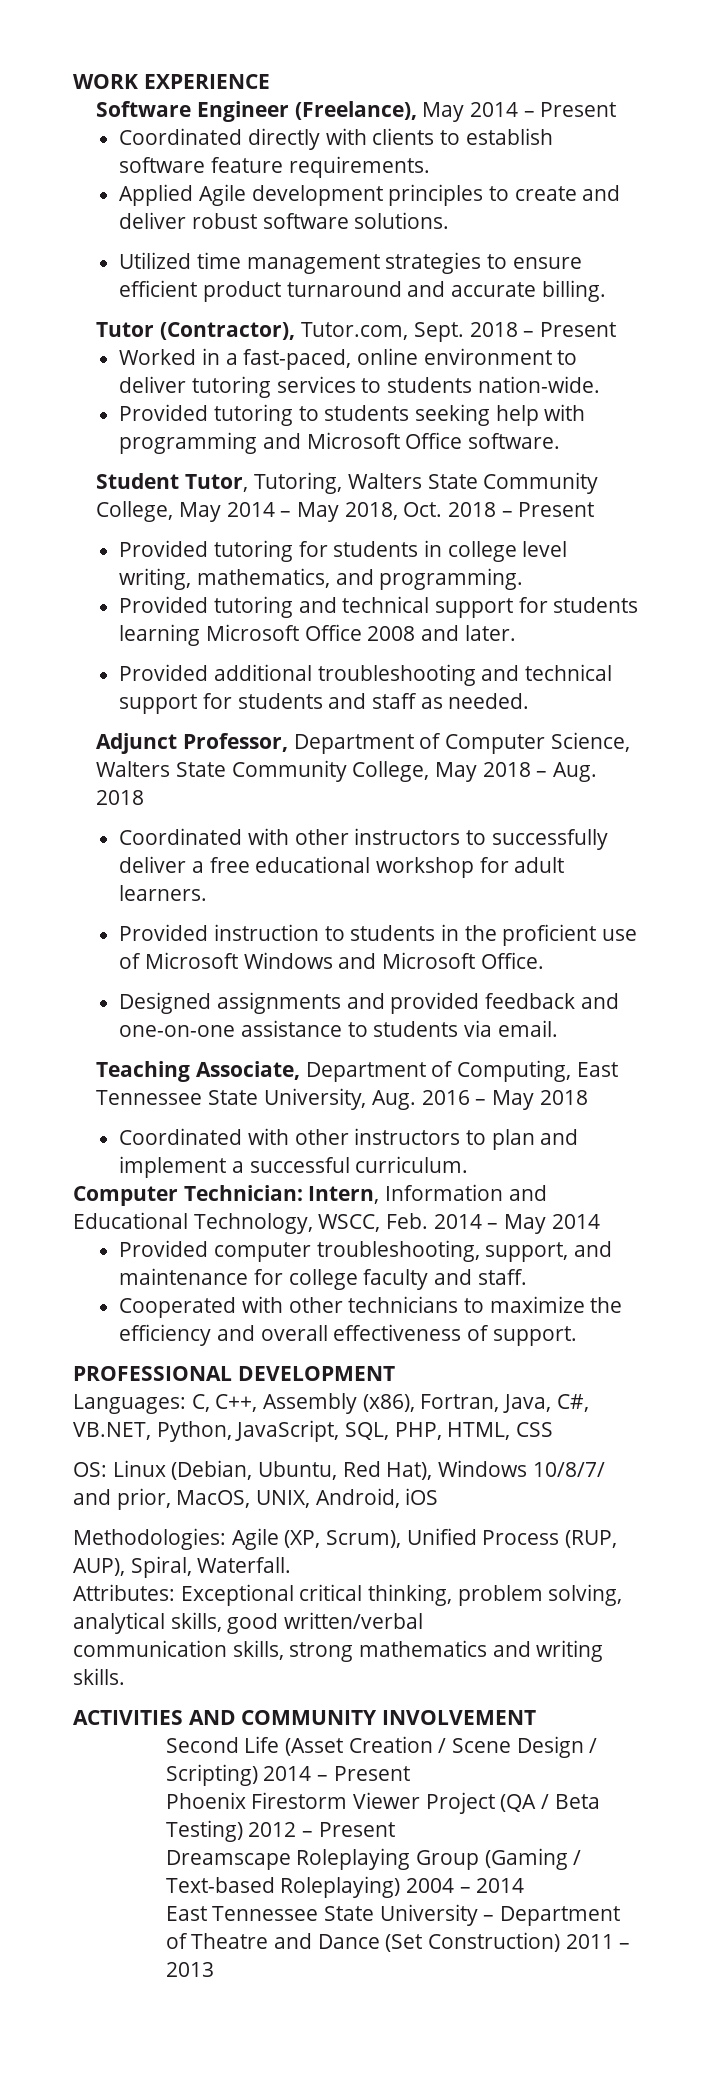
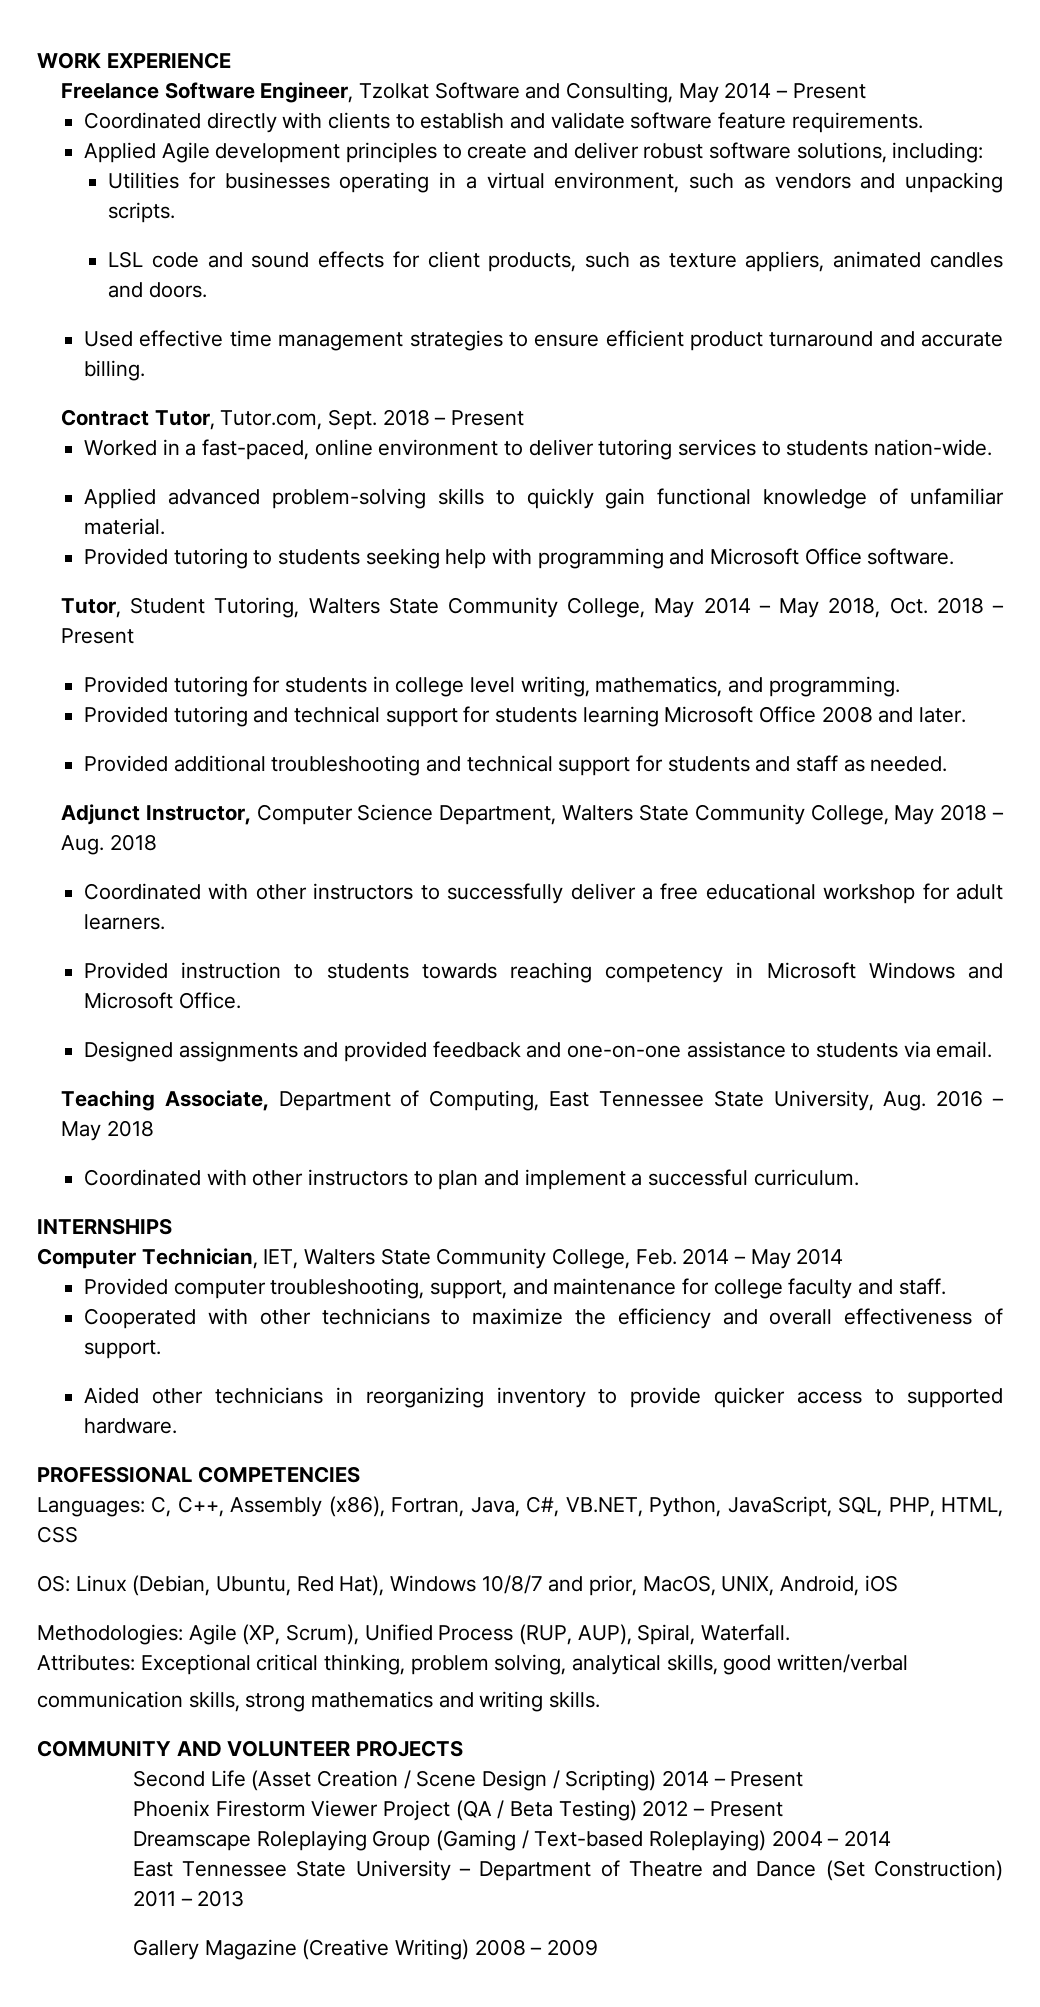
[96,101,417,122] Software Engineer (Freelance), -> [60,82,673,103] Freelance Software Engineer, Tzolkat Software and Consulting,
(553, 136) none -> [510,112,625,129] and validate
[354,212,450,229] [119,252,192,269] solutions. // Utilized -> [796,142,984,163] [108,172,1004,193] [108,202,176,223] [108,251,1003,272] [108,282,207,298] [84,330,224,347] solutions, including: // Utilities for businesses operating in a virtual environment, such as vendors and unpacking scripts. // LSL code and sound effects for client products, such as texture appliers, animated candles and doors. // Used effective
[96,322,295,340] Tutor (Contractor), -> [60,409,215,430] Contract Tutor,
(600, 384) none -> [84,488,1004,509] [84,518,166,535] // Applied advanced problem-solving skills to quickly gain functional knowledge of unfamiliar material.
[96,473,248,492] Student Tutor, -> [60,597,206,618] Tutor, Student
[182,732,630,754] Professor, Department of Computer Science, -> [145,804,557,825] Instructor, Computer Science Department,
[440,924,637,946] [119,953,142,969] in the proficient use of -> [421,962,754,983] towards reaching competency in
[73,1184,547,1206] [73,1212,381,1234] // Computer Technician: Intern, Information and Educational Technology, WSCC, -> [37,1218,172,1235] [37,1248,631,1269] // INTERNSHIPS // Computer Technician, IET, Walters State Community College,
(577, 1336) none -> [84,1387,1003,1408] [84,1418,178,1434] // Aided other technicians in reorganizing inventory to provide quicker access to supported hardware.
[237,1366,395,1381] DEVELOPMENT -> [197,1466,360,1483] COMPETENCIES
[532,1462,605,1477] 10/8/7/ -> [481,1575,543,1594] 10/8/7
[73,1710,537,1725] ACTIVITIES AND COMMUNITY INVOLVEMENT -> [37,1740,464,1757] COMMUNITY AND VOLUNTEER PROJECTS
(214, 1969) none -> [132,1939,598,1960] // Gallery Magazine (Creative Writing) 2008 – 2009

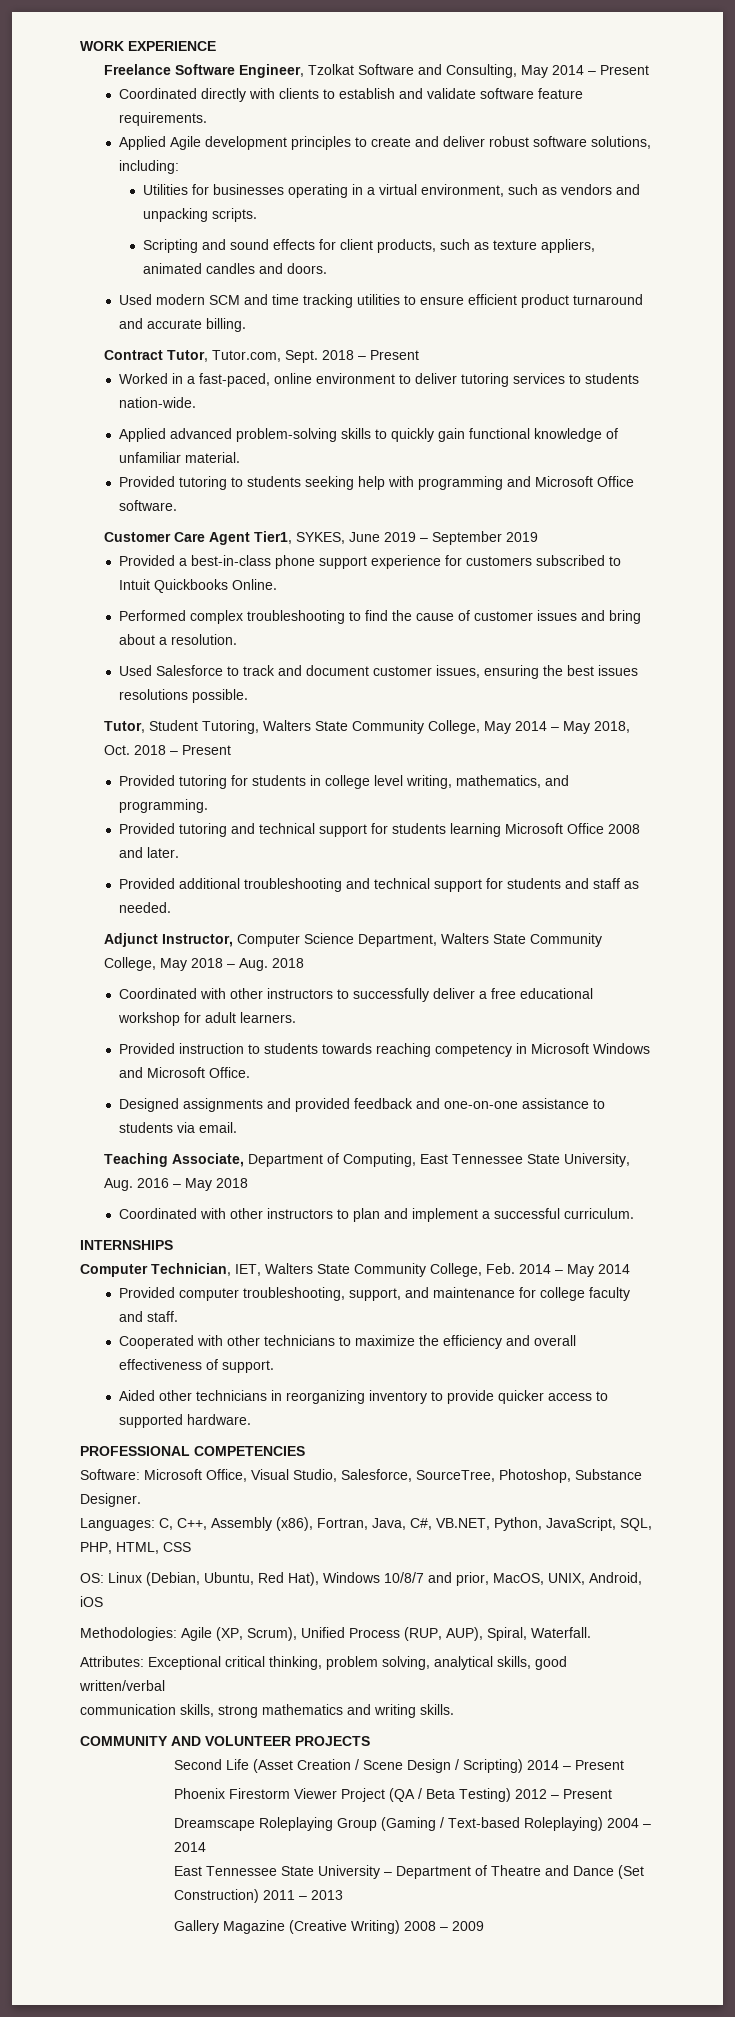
[108,251,199,268] LSL code -> [142,239,198,253] Scripting
[139,330,503,351] effective time management strategies -> [155,294,400,308] modern SCM and time tracking utilities
(955, 556) none -> [103,531,538,545] [118,555,621,569] [118,579,277,593] [118,610,641,624] [118,634,237,645] [118,665,638,679] [118,689,248,703] // Customer Care Agent Tier1, SYKES, June 2019 – September 2019 // Provided a best-in-class phone support experience for customers subscribed to Intuit Quickbooks Online. // Performed complex troubleshooting to find the cause of customer issues and bring about a resolution. // Used Salesforce to track and document customer issues, ensuring the best issues resolutions possible.
(360, 1474) none -> [80,1469,642,1483] [80,1493,141,1507] // Software: Microsoft Office, Visual Studio, Salesforce, SourceTree, Photoshop, Substance Designer.

